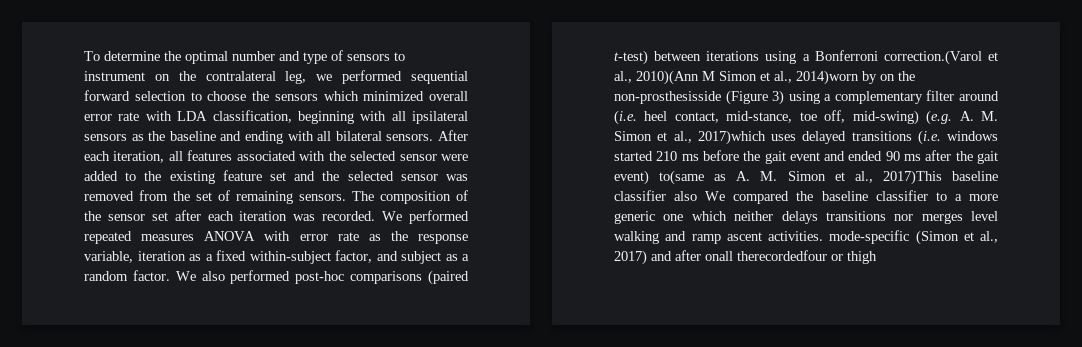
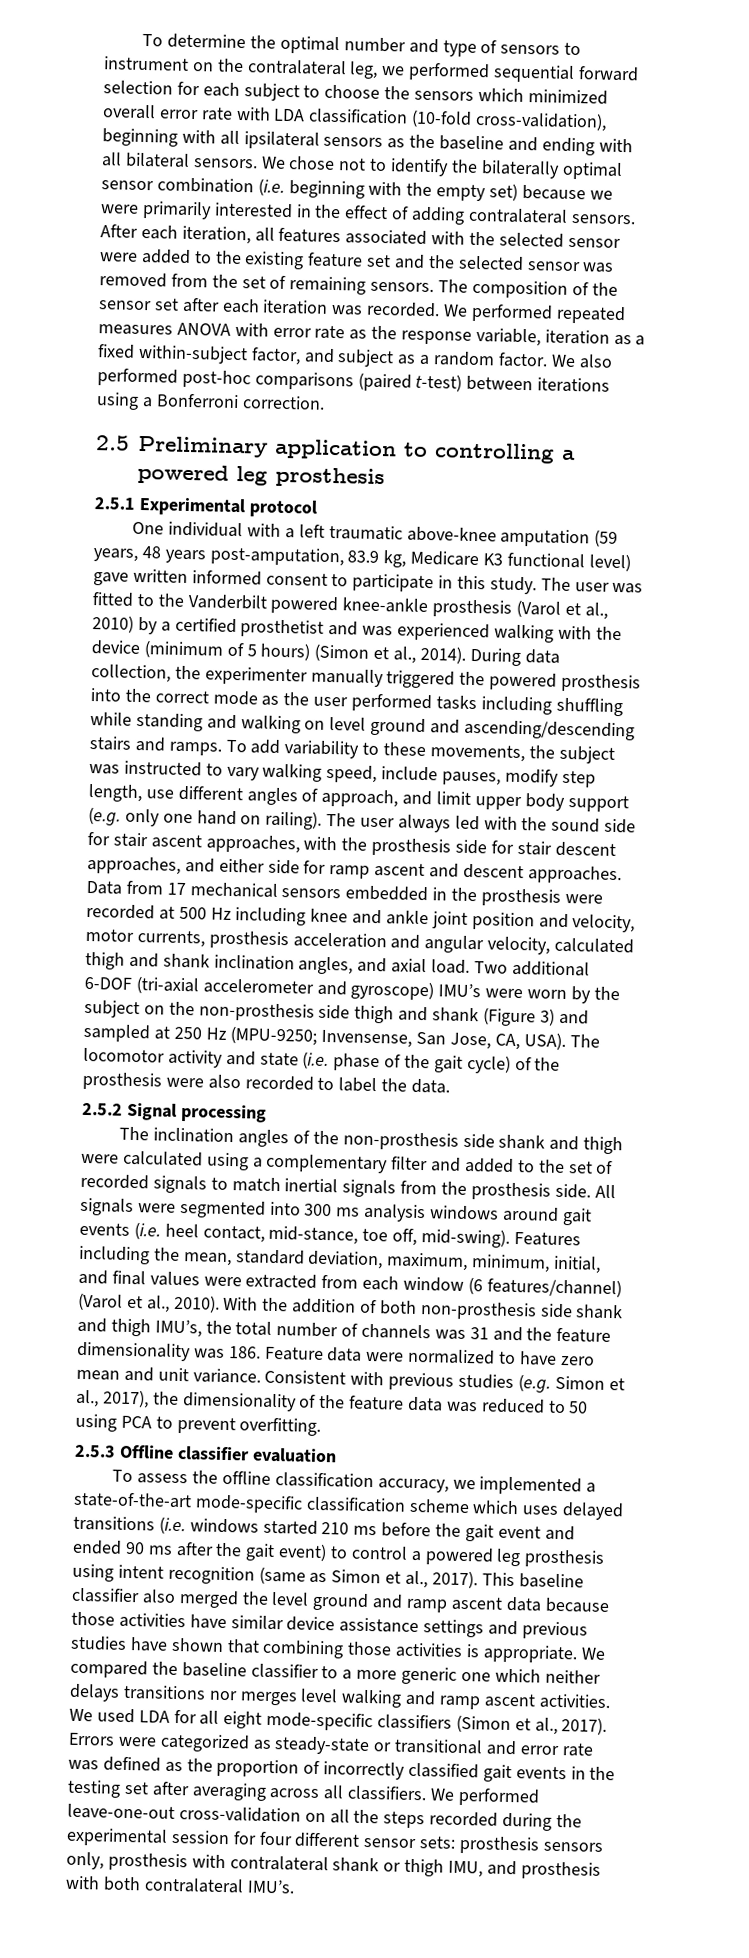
(186, 96) none -> [176,81,300,102] for each subject
[212,110,292,123] classification, -> [308,108,608,132] classification (10-fold cross-validation),
(434, 137) none -> [260,156,623,181] [101,177,613,202] [100,200,636,225] We chose not to identify the bilaterally optimal sensor combination (i.e. beginning with the empty set) because we were primarily interested in the effect of adding contralateral sensors.
[883,50,998,65] [614,70,915,85] [614,90,999,105] correction.(Varol et al., 2010)(Ann M Simon et al., 2014)worn by on the non-prosthesisside (Figure 3) using a complementary filter around -> [241,395,325,410] [96,435,576,464] [137,463,385,489] [94,496,318,518] [132,521,619,548] [93,546,631,572] [93,568,644,595] [92,592,608,620] [92,615,622,643] [91,640,560,666] [91,664,642,693] [90,687,623,717] [90,711,635,741] [89,735,615,764] [89,760,596,788] [88,783,629,813] [88,806,637,834] [87,831,616,858] [87,855,622,885] [86,880,603,907] [86,903,636,933] [85,928,635,955] [85,951,590,977] [84,976,620,1004] [84,999,589,1027] [83,1023,600,1051] [83,1047,561,1074] [82,1071,451,1094] [82,1102,267,1123] [119,1126,624,1155] [81,1150,614,1175] [80,1173,616,1201] [79,1197,592,1226] [79,1222,130,1236] correction. // 2.5 Preliminary application to controlling a powered leg prosthesis // 2.5.1 Experimental protocol // One individual with a left traumatic above-knee amputation (59 years, 48 years post-amputation, 83.9 kg, Medicare K3 functional level) gave written informed consent to participate in this study. The user was fitted to the Vanderbilt powered knee-ankle prosthesis (Varol et al., 2010) by a certified prosthetist and was experienced walking with the device (minimum of 5 hours) (Simon et al., 2014). During data collection, the experimenter manually triggered the powered prosthesis into the correct mode as the user performed tasks including shuffling while standing and walking on level ground and ascending/descending stairs and ramps. To add variability to these movements, the subject was instructed to vary walking speed, include pauses, modify step length, use different angles of approach, and limit upper body support (e.g. only one hand on railing). The user always led with the sound side for stair ascent approaches, with the prosthesis side for stair descent approaches, and either side for ramp ascent and descent approaches. Data from 17 mechanical sensors embedded in the prosthesis were recorded at 500 Hz including knee and ankle joint position and velocity, motor currents, prosthesis acceleration and angular velocity, calculated thigh and shank inclination angles, and axial load. Two additional 6-DOF (tri-axial accelerometer and gyroscope) IMU’s were worn by the subject on the non-prosthesis side thigh and shank (Figure 3) and sampled at 250 Hz (MPU-9250; Invensense, San Jose, CA, USA). The locomotor activity and state (i.e. phase of the gait cycle) of the prosthesis were also recorded to label the data. // 2.5.2 Signal processing // The inclination angles of the non-prosthesis side shank and thigh were calculated using a complementary filter and added to the set of recorded signals to match inertial signals from the prosthesis side. All signals were segmented into 300 ms analysis windows around gait events
[852,110,998,125] [614,130,766,145] mid-swing) (e.g. A. M. Simon et al., 2017)which -> [421,1228,581,1248] [78,1245,602,1274] [78,1269,622,1298] [78,1292,624,1321] [77,1317,612,1344] [76,1341,595,1366] [76,1366,625,1393] [75,1389,589,1414] [75,1413,322,1436] [74,1444,337,1464] [112,1469,597,1496] [73,1491,520,1515] mid-swing). Features including the mean, standard deviation, maximum, minimum, initial, and final values were extracted from each window (6 features/channel) (Varol et al., 2010). With the addition of both non-prosthesis side shank and thigh IMU’s, the total number of channels was 31 and the feature dimensionality was 186. Feature data were normalized to have zero mean and unit variance. Consistent with previous studies (e.g. Simon et al., 2017), the dimensionality of the feature data was reduced to 50 using PCA to prevent overfitting. // 2.5.3 Offline classifier evaluation // To assess the offline classification accuracy, we implemented a state-of-the-art mode-specific classification scheme which
[659,170,942,185] to(same as A. M. Simon et al., 2017)This -> [330,1545,606,1568] [72,1563,515,1589] to control a powered leg prosthesis using intent recognition (same as Simon et al., 2017). This
(698, 196) none -> [178,1590,610,1614] [71,1611,588,1640] [70,1635,578,1664] merged the level ground and ramp ascent data because those activities have similar device assistance settings and previous studies have shown that combining those activities is appropriate.
[829,230,998,245] [614,250,877,265] mode-specific (Simon et al., 2017) and after onall therecordedfour or thigh -> [69,1708,608,1736] [68,1732,594,1757] [68,1756,616,1783] [67,1779,540,1807] [67,1803,582,1831] [66,1827,603,1855] [66,1851,601,1880] [65,1875,295,1894] We used LDA for all eight mode-specific classifiers (Simon et al., 2017). Errors were categorized as steady-state or transitional and error rate was defined as the proportion of incorrectly classified gait events in the testing set after averaging across all classifiers. We performed leave-one-out cross-validation on all the steps recorded during the experimental session for four different sensor sets: prosthesis sensors only, prosthesis with contralateral shank or thigh IMU, and prosthesis with both contralateral IMU’s.

